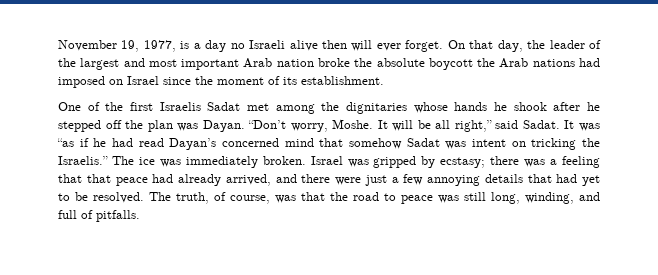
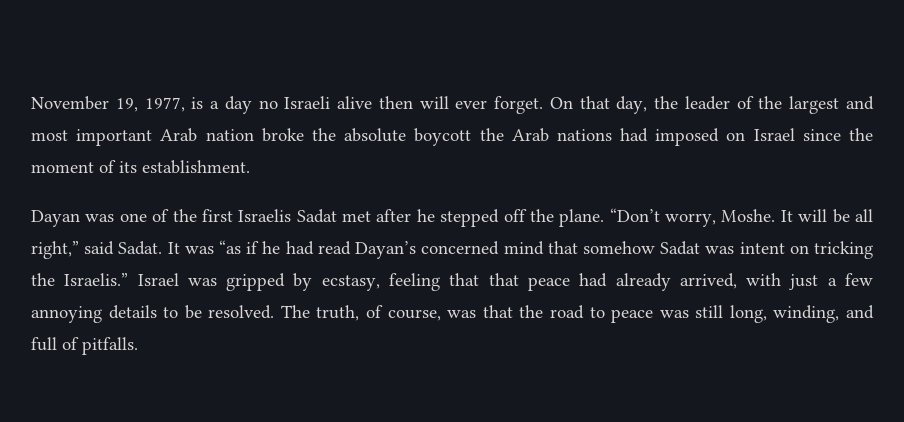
[58,102,81,111] One -> [31,210,147,227] Dayan was one
[275,102,547,114] among the dignitaries whose hands he shook -> (372, 216) none
[147,120,245,132] plan was Dayan. -> [559,209,605,227] plane.
[111,156,558,168] The ice was immediately broken. Israel was gripped by ecstasy; there was a -> [137,273,380,291] Israel was gripped by ecstasy,
[275,174,361,185] and there were -> [746,273,782,286] with
[527,174,600,186] that had yet -> (157, 312) none

